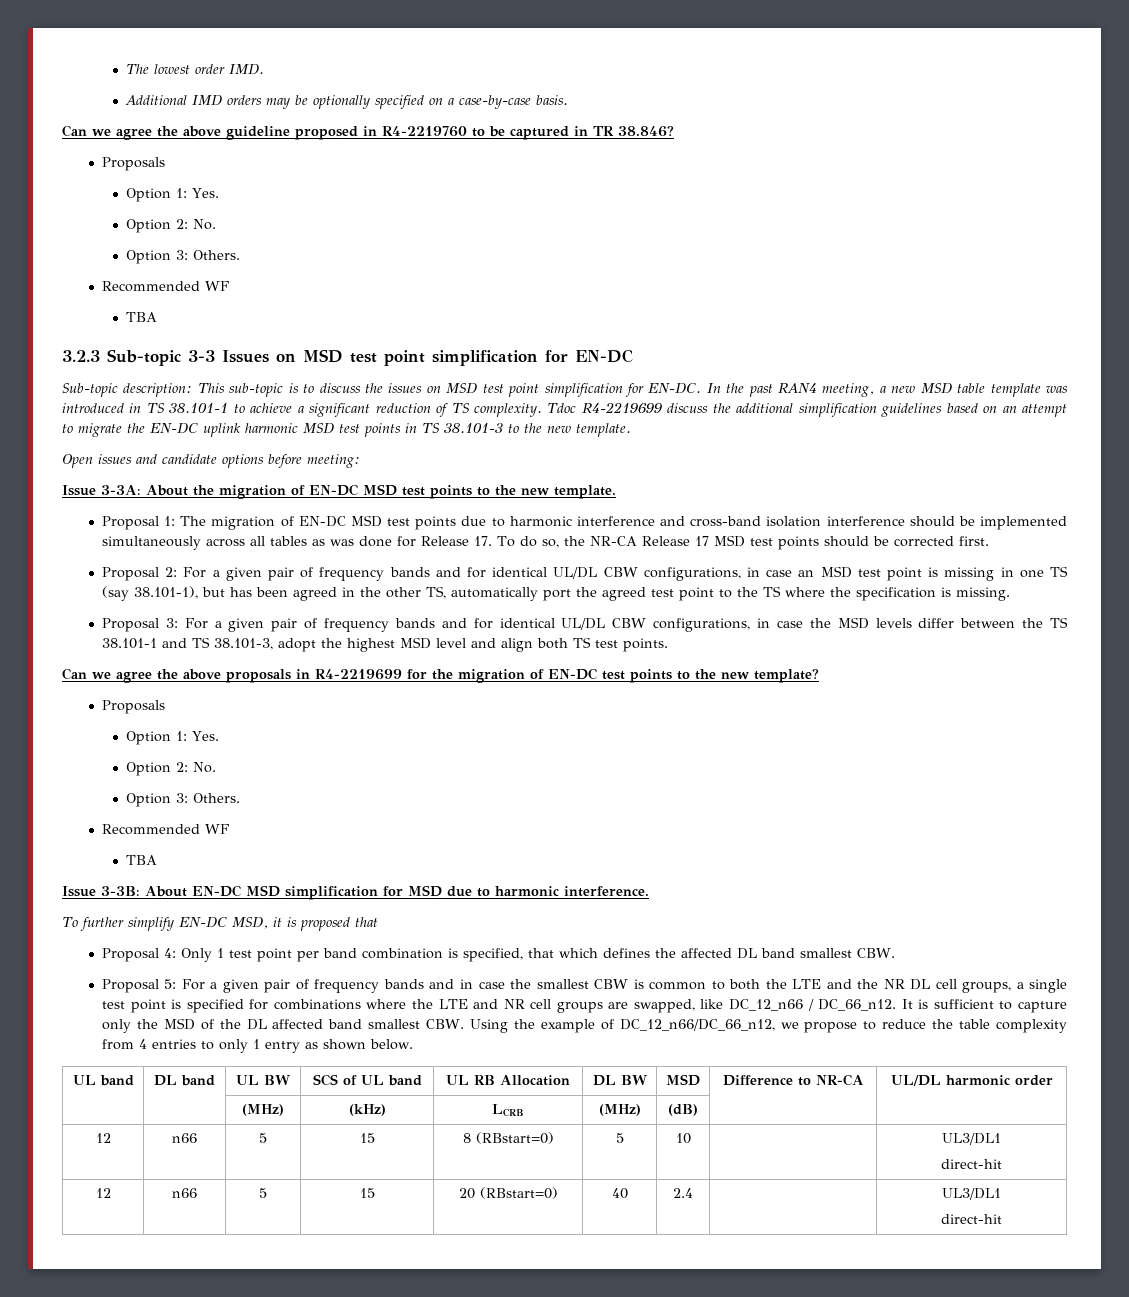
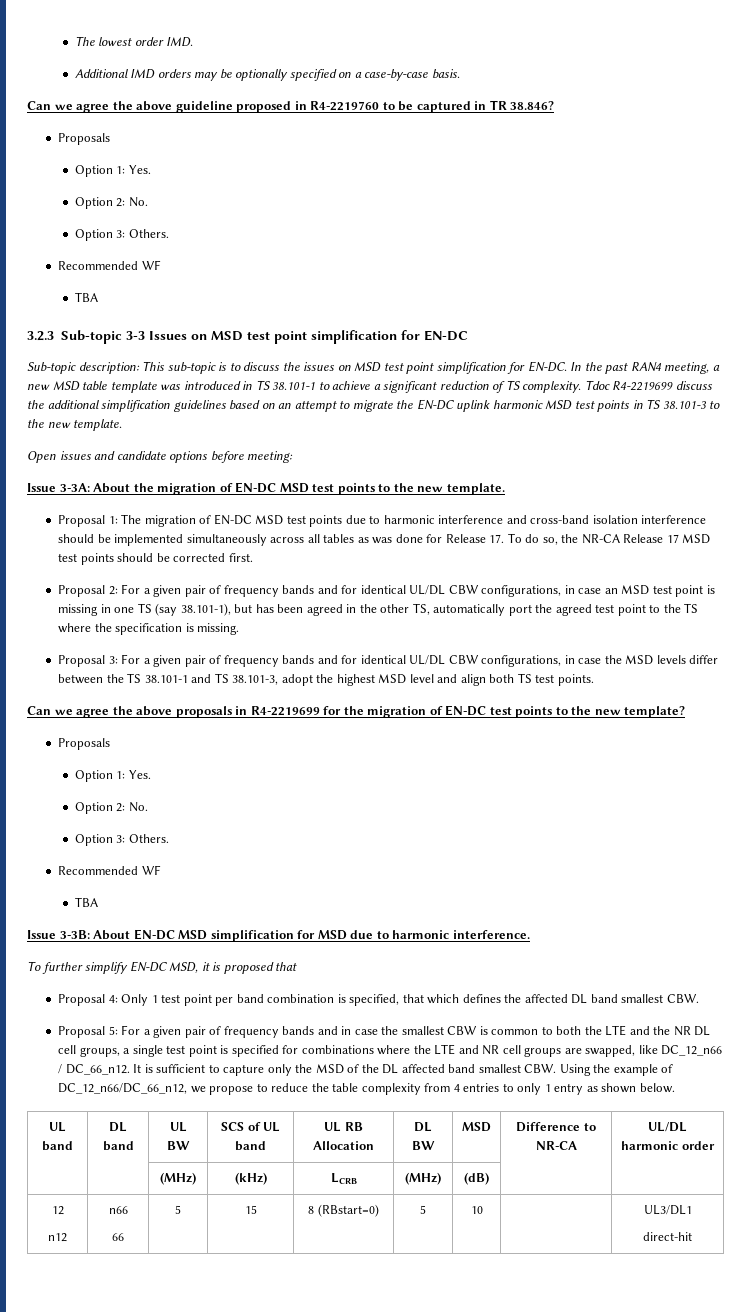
[172,1133,197,1143] | n66 -> [48,1233,67,1242] [108,1206,128,1214] [112,1233,124,1241] // n12 | n66 // 66
[95,1188,111,1198] [172,1188,197,1198] [259,1188,267,1198] [359,1188,375,1198] [458,1187,558,1199] [611,1188,628,1199] [673,1188,693,1198] [942,1188,1001,1200] [941,1214,1002,1224] // 12 | n66 | 5 | 15 | 20 (RBstart=0) | 40 | 2.4 | | UL3/DL1 // direct-hit -> (692, 1236) none

